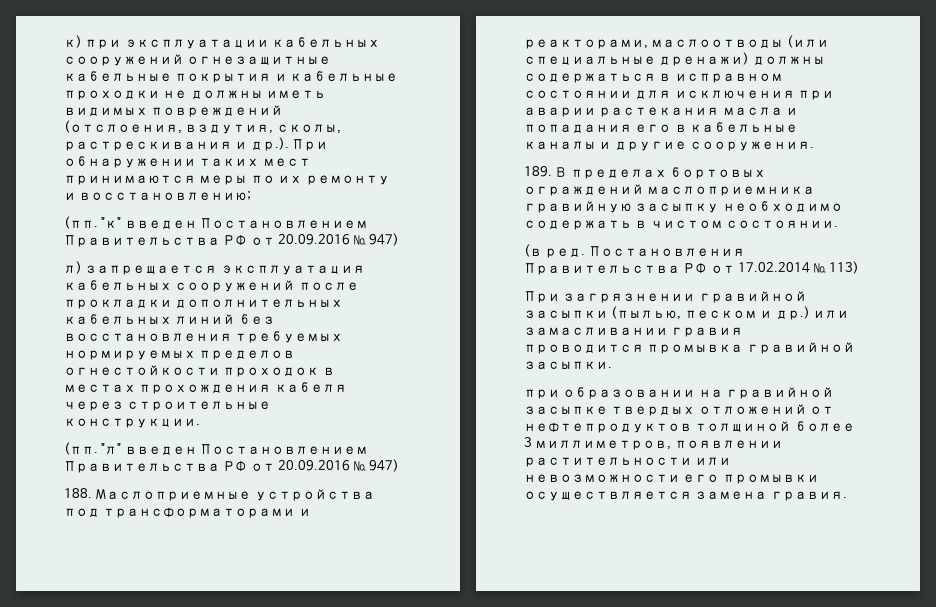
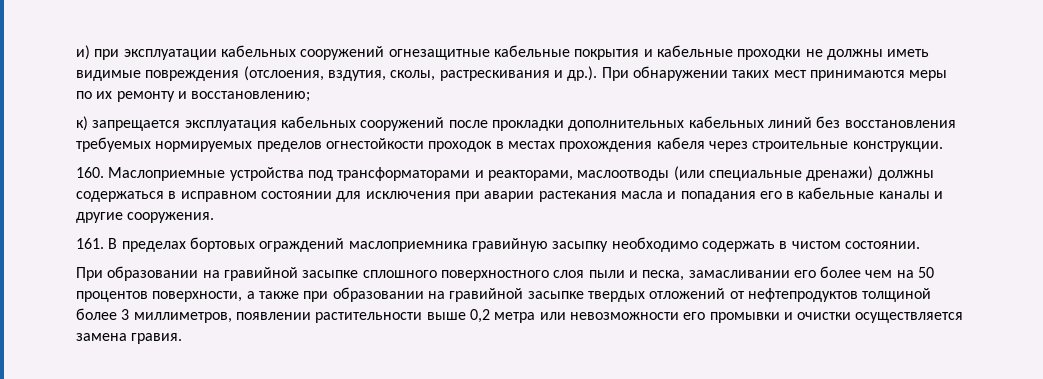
[64,35,82,48] к) -> [76,45,90,60] и)
[64,105,284,117] видимых повреждений -> [76,70,240,81] видимые повреждения
[64,216,369,229] [64,233,399,247] [64,261,82,274] (пп. "к" введен Постановлением Правительства РФ от 20.09.2016 № 947) // л) -> [76,116,88,131] к)
[64,442,369,455] [64,459,399,473] [64,488,92,498] (пп. "л" введен Постановлением Правительства РФ от 20.09.2016 № 947) // 188. -> [76,167,104,178] 160.
[524,166,552,177] 189. -> [76,238,104,249] 161.
[524,244,745,258] [524,261,859,275] [524,291,807,303] [524,306,849,320] [524,327,744,337] [524,342,855,354] [524,361,612,369] (в ред. Постановления Правительства РФ от 17.02.2014 № 113) // При загрязнении гравийной засыпки (пылью, песком и др.) или замасливании гравия проводится промывка гравийной засыпки. // -> [76,266,935,281] [76,291,299,302] При образовании на гравийной засыпке сплошного поверхностного слоя пыли и песка, замасливании его более чем на 50 процентов поверхности, а также
(692, 462) none -> [426,309,536,323] выше 0,2 метра
(819, 479) none -> [783,312,852,320] и очистки

